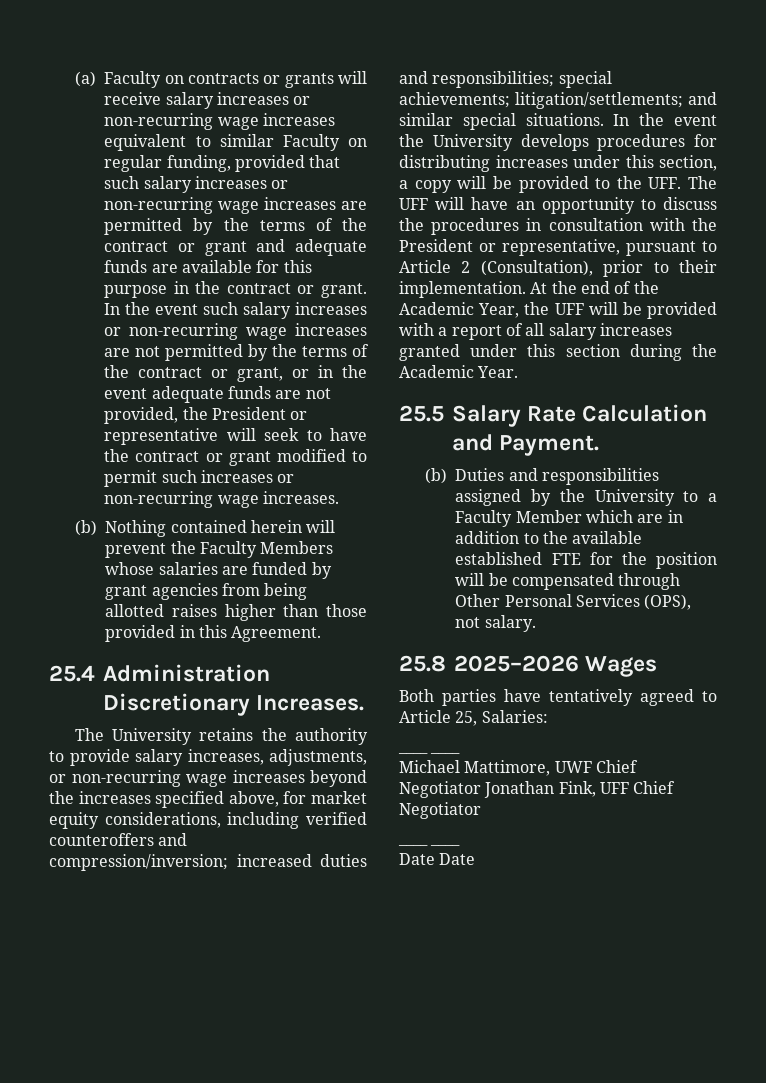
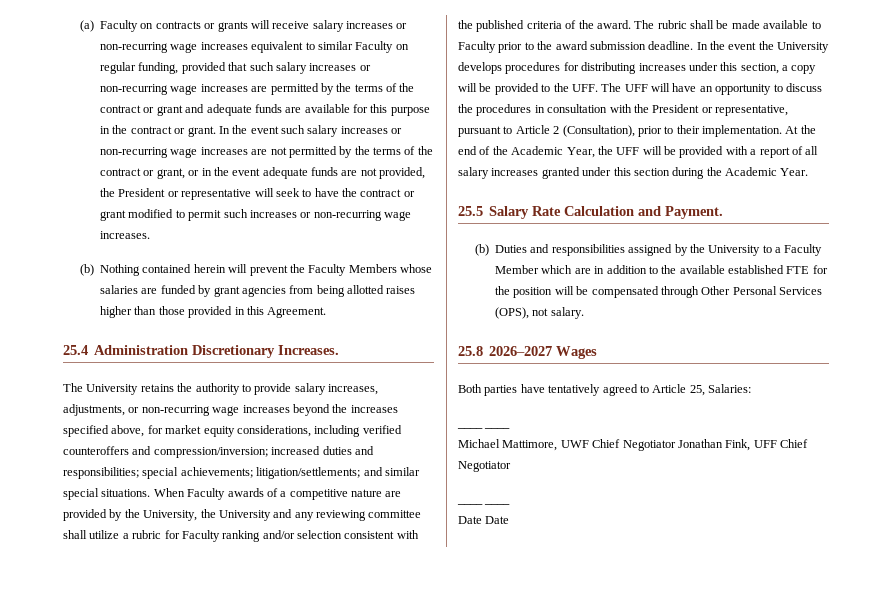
(604, 119) none -> [153,488,402,500] [63,509,422,521] [63,530,419,542] [458,20,821,32] [458,41,694,53] When Faculty awards of a competitive nature are provided by the University, the University and any reviewing committee shall utilize a rubric for Faculty ranking and/or selection consistent with the published criteria of the award. The rubric shall be made available to Faculty prior to the award submission deadline.
[454,655,579,672] 2025–2026 -> [489,346,553,356] 2026–2027

